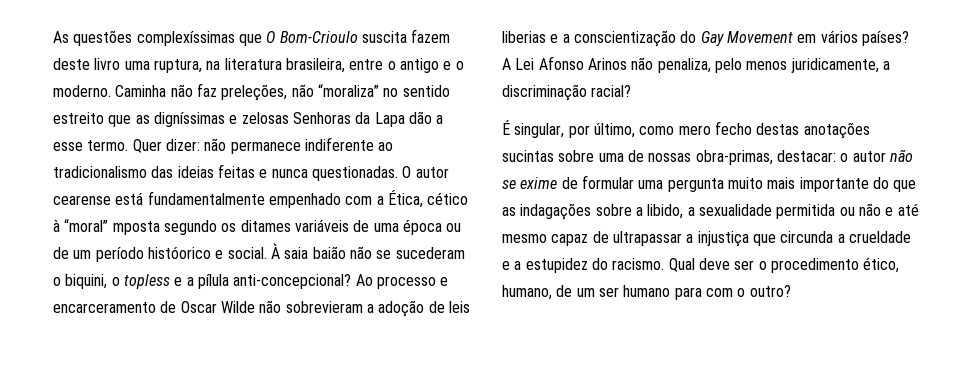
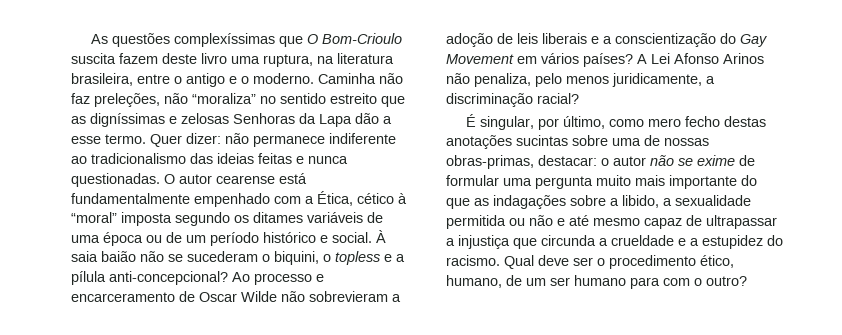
[112,221,160,235] mposta -> [121,212,172,226] imposta
[147,246,211,259] históorico -> [263,232,316,243] histórico
[502,31,546,43] liberias -> [542,33,587,44] liberais
[695,150,773,165] obra-primas, -> [446,155,534,169] obras-primas,

